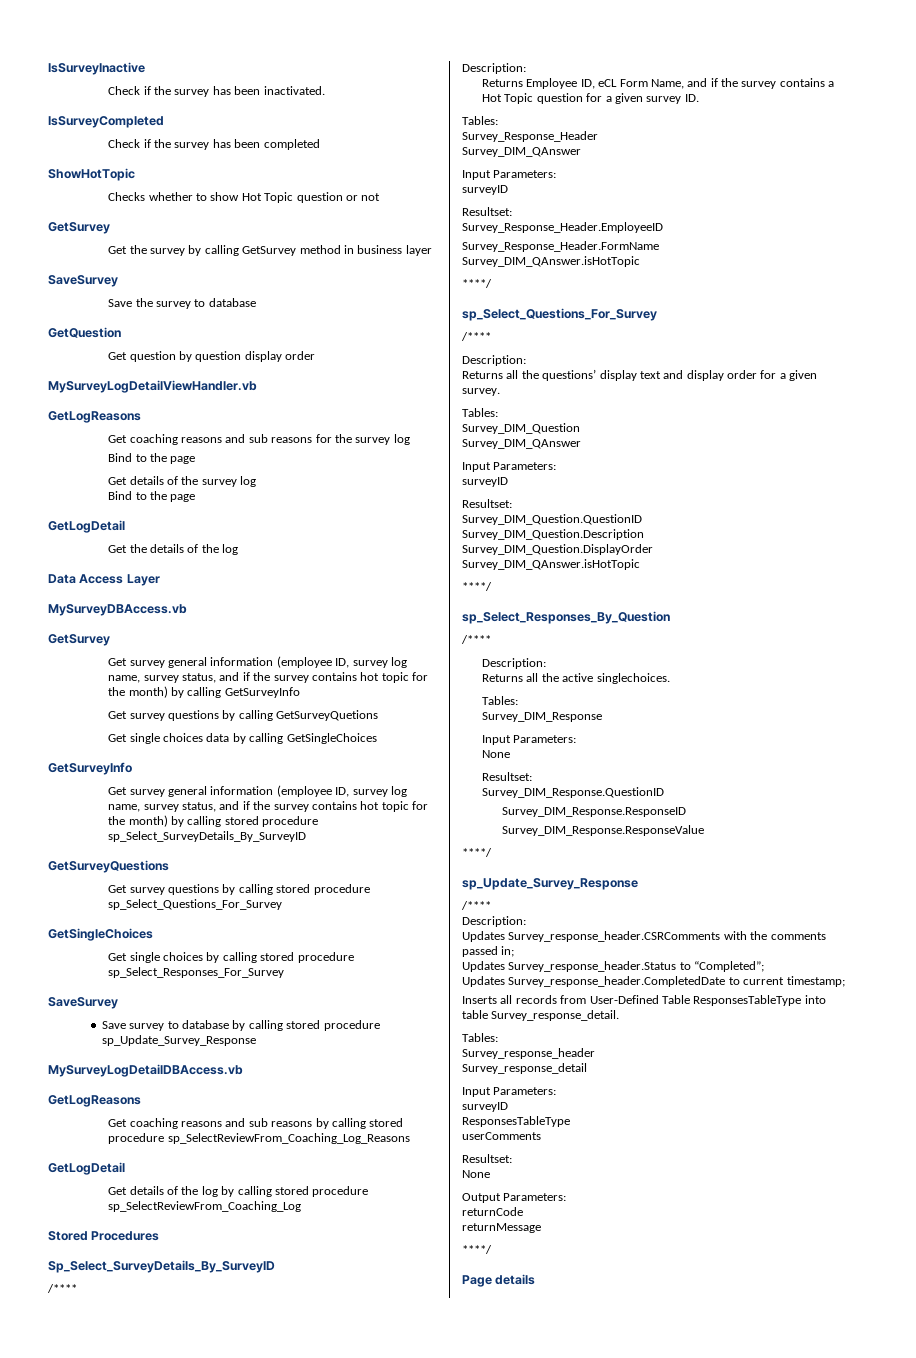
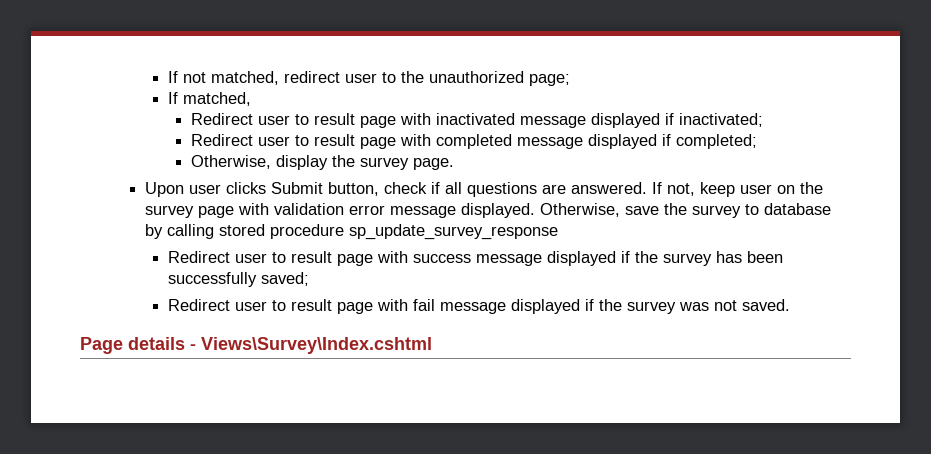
[48,62,145,75] [108,86,325,97] [48,116,164,128] [108,139,320,150] [48,168,135,181] [108,192,381,203] [48,222,110,234] [108,245,432,256] [48,275,118,287] [108,298,256,309] [48,327,121,338] [108,351,316,362] [48,380,257,393] [48,411,141,423] [108,434,410,445] [108,453,196,464] [108,476,257,487] [108,491,196,502] [48,520,125,533] [108,544,239,555] [48,574,160,586] [48,604,187,616] [48,634,110,646] [108,656,407,668] [108,672,429,683] [108,686,300,698] [108,710,379,721] [108,733,377,744] [48,762,132,775] [108,785,407,797] [108,801,429,812] [108,815,319,827] [108,831,307,842] [48,860,169,873] [108,884,370,895] [108,899,283,910] [48,928,153,941] [108,952,354,963] [108,967,285,978] [48,997,118,1009] [101,1021,126,1029] IsSurveyInactive // Check if the survey has been inactivated. // IsSurveyCompleted // Check if the survey has been completed // ShowHotTopic // Checks whether to show Hot Topic question or not // GetSurvey // Get the survey by calling GetSurvey method in business layer // SaveSurvey // Save the survey to database // GetQuestion // Get question by question display order // MySurveyLogDetailViewHandler.vb // GetLogReasons // Get coaching reasons and sub reasons for the survey log // Bind to the page // Get details of the survey log // Bind to the page // GetLogDetail // Get the details of the log // Data Access Layer // MySurveyDBAccess.vb // GetSurvey // Get survey general information (employee ID, survey log name, survey status, and if the survey contains hot topic for the month) by calling GetSurveyInfo // Get survey questions by calling GetSurveyQuetions // Get single choices data by calling GetSingleChoices // GetSurveyInfo // Get survey general information (employee ID, survey log name, survey status, and if the survey contains hot topic for the month) by calling stored procedure sp_Select_SurveyDetails_By_SurveyID // GetSurveyQuestions // Get survey questions by calling stored procedure sp_Select_Questions_For_Survey // GetSingleChoices // Get single choices by calling stored procedure sp_Select_Responses_For_Survey // SaveSurvey // Save -> [167,71,570,86] [167,92,251,106] [191,113,764,128] [191,134,758,149] [191,155,455,170] [144,182,823,197] [144,203,687,218] If not matched, redirect user to the unauthorized page; // If matched, // Redirect user to result page with inactivated message displayed if inactivated; // Redirect user to result page with completed message displayed if completed; // Otherwise, display the survey page. // Upon user clicks Submit button, check if all questions are answered. If not, keep user on the survey page with validation error message displayed. Otherwise, save the
[101,1035,256,1046] [48,1064,243,1077] [48,1095,141,1107] [108,1118,404,1129] [108,1133,410,1144] [48,1162,125,1175] [108,1186,369,1197] [108,1201,302,1212] [48,1231,160,1241] [48,1260,275,1273] [47,1284,77,1293] [462,63,526,74] [482,78,835,89] [482,93,699,104] [462,116,498,125] [462,131,598,142] [462,147,581,157] [462,170,557,180] [462,185,508,195] [462,207,512,216] [462,222,663,233] [462,241,659,252] [462,256,640,267] [462,279,492,288] [462,308,657,321] [461,332,491,341] [462,355,526,366] [462,369,818,381] [462,388,500,396] [462,408,498,417] [462,423,580,434] [462,439,581,449] [462,462,557,472] [462,477,508,487] [462,499,512,508] [462,514,642,525] [462,529,644,540] [462,544,653,555] [462,559,640,570] [462,582,492,591] [462,611,670,624] [461,635,491,644] [482,658,547,669] [482,673,670,684] [482,696,519,705] [482,712,603,722] [482,735,577,745] [482,750,511,758] [482,772,533,781] [482,787,665,798] [502,807,687,817] [502,825,705,836] [462,848,492,857] [462,878,638,890] [461,901,491,910] [462,916,526,927] [462,931,826,942] [462,946,515,957] [462,961,765,972] [462,976,845,987] [462,995,826,1006] [462,1010,620,1021] [462,1033,498,1042] [462,1048,595,1059] [462,1063,587,1074] [462,1087,557,1097] [462,1102,508,1112] [462,1116,570,1127] [462,1132,541,1140] [462,1154,512,1163] [462,1170,490,1178] [462,1193,567,1203] [462,1207,523,1216] [462,1223,541,1233] [462,1245,492,1254] sp_Update_Survey_Response // MySurveyLogDetailDBAccess.vb // GetLogReasons // Get coaching reasons and sub reasons by calling stored procedure sp_SelectReviewFrom_Coaching_Log_Reasons // GetLogDetail // Get details of the log by calling stored procedure sp_SelectReviewFrom_Coaching_Log // Stored Procedures // Sp_Select_SurveyDetails_By_SurveyID // /**** // Description: // Returns Employee ID, eCL Form Name, and if the survey contains a Hot Topic question for a given survey ID. // Tables: // Survey_Response_Header // Survey_DIM_QAnswer // Input Parameters: // surveyID // Resultset: // Survey_Response_Header.EmployeeID // Survey_Response_Header.FormName // Survey_DIM_QAnswer.isHotTopic // ****/ // sp_Select_Questions_For_Survey // /**** // Description: // Returns all the questions’ display text and display order for a given survey. // Tables: // Survey_DIM_Question // Survey_DIM_QAnswer // Input Parameters: // surveyID // Resultset: // Survey_DIM_Question.QuestionID // Survey_DIM_Question.Description // Survey_DIM_Question.DisplayOrder // Survey_DIM_QAnswer.isHotTopic // ****/ // sp_Select_Responses_By_Question // /**** // Description: // Returns all the active singlechoices. // Tables: // Survey_DIM_Response // Input Parameters: // None // Resultset: // Survey_DIM_Response.QuestionID // Survey_DIM_Response.ResponseID // Survey_DIM_Response.ResponseValue // ****/ // sp_Update_Survey_Response // /**** // Description: // Updates Survey_response_header.CSRComments with the comments passed in; // Updates Survey_response_header.Status to “Completed”; // Updates Survey_response_header.CompletedDate to current timestamp; // Inserts all records from User-Defined Table ResponsesTableType into table Survey_response_detail. // Tables: // Survey_response_header // Survey_response_detail // Input Parameters: // surveyID // ResponsesTableType // userComments // Resultset: // None // Output Parameters: // returnCode // returnMessage // ****/ -> [348,224,558,240] [167,251,783,266] [167,272,309,287] [167,299,790,314] sp_update_survey_response // Redirect user to result page with success message displayed if the survey has been successfully saved; // Redirect user to result page with fail message displayed if the survey was not saved.
(536, 1279) none -> [190,337,432,354] - Views\Survey\Index.cshtml

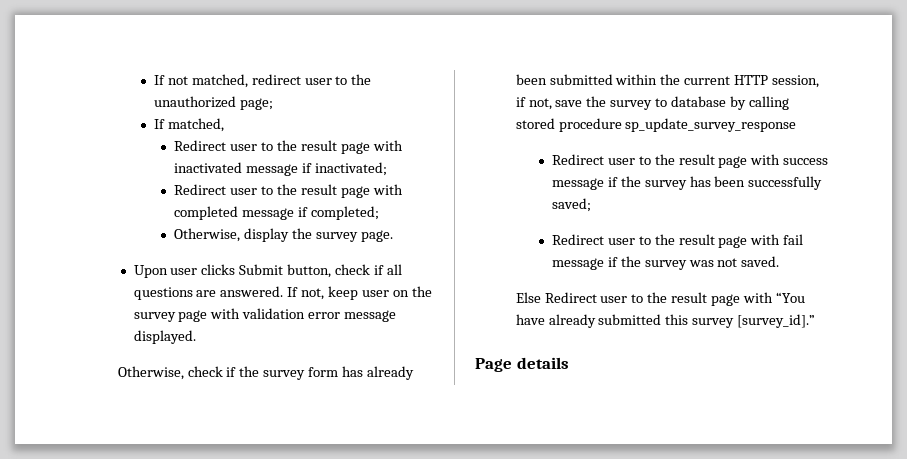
(310, 119) none -> [276,140,297,151] the
[591,113,661,128] displayed -> (299, 170) none
(310, 140) none -> [276,184,297,195] the
[588,134,658,149] displayed -> (295, 214) none
[539,203,620,217] Otherwise, -> [117,366,415,380] [515,74,820,88] [515,97,552,110] // Otherwise, check if the survey form has already been submitted within the current HTTP session, if not,
(286, 257) none -> [654,154,675,165] the
[546,251,616,266] displayed -> (604, 184) none
(286, 305) none -> [654,234,675,245] the
[510,299,580,314] displayed -> (604, 264) none
(790, 305) none -> [515,292,805,306] [515,314,816,328] // Else Redirect user to the result page with “You have already submitted this survey [survey_id].”
[190,337,432,354] - Views\Survey\Index.cshtml -> (569, 363) none

